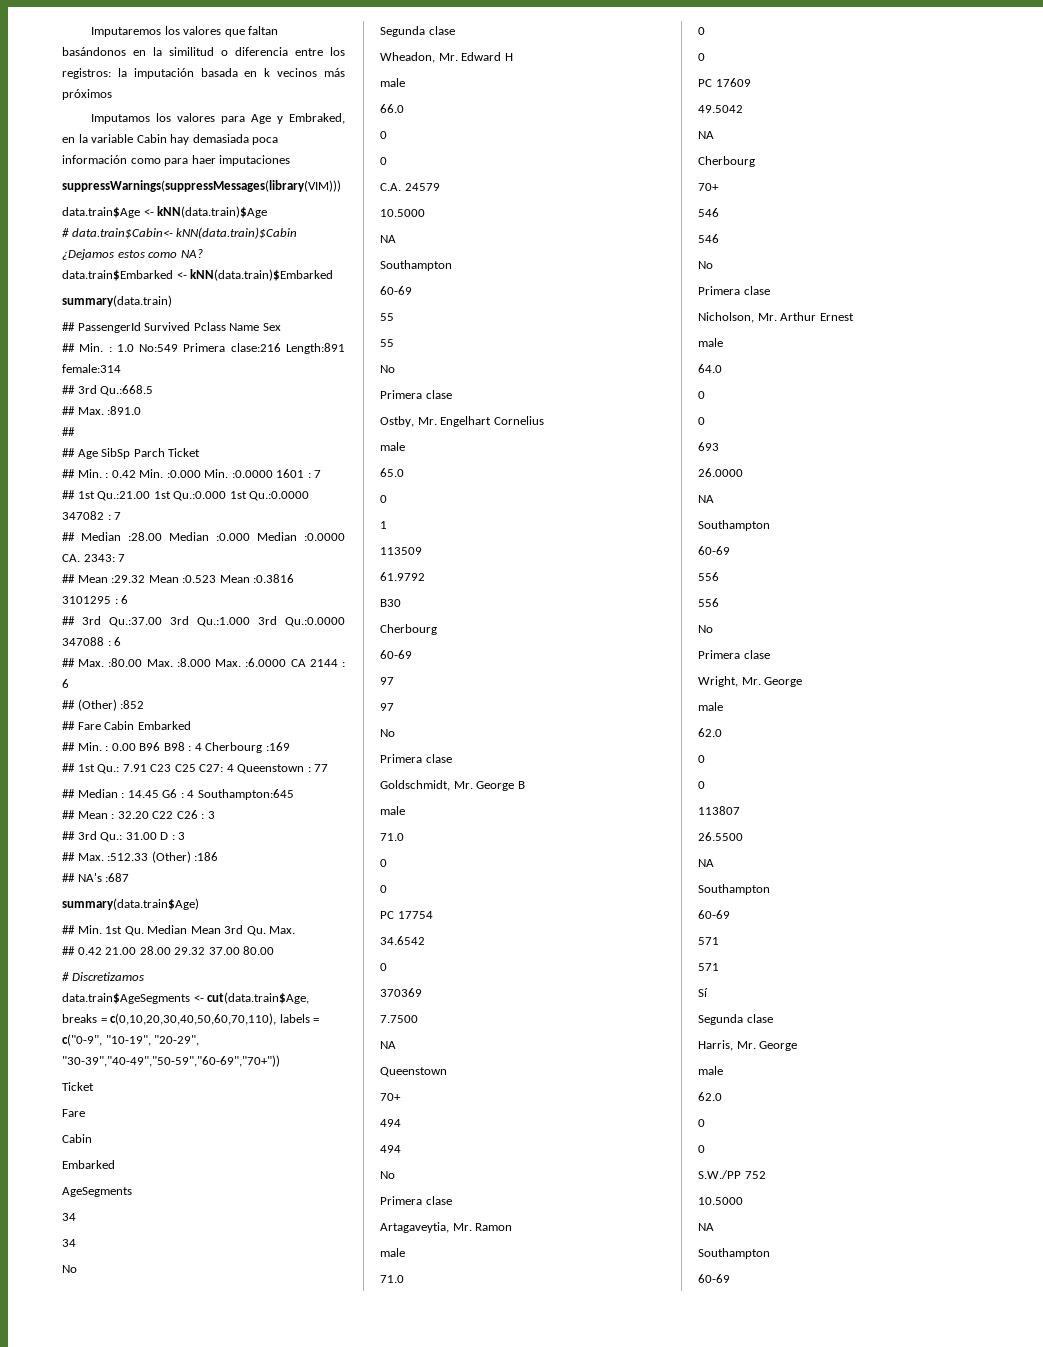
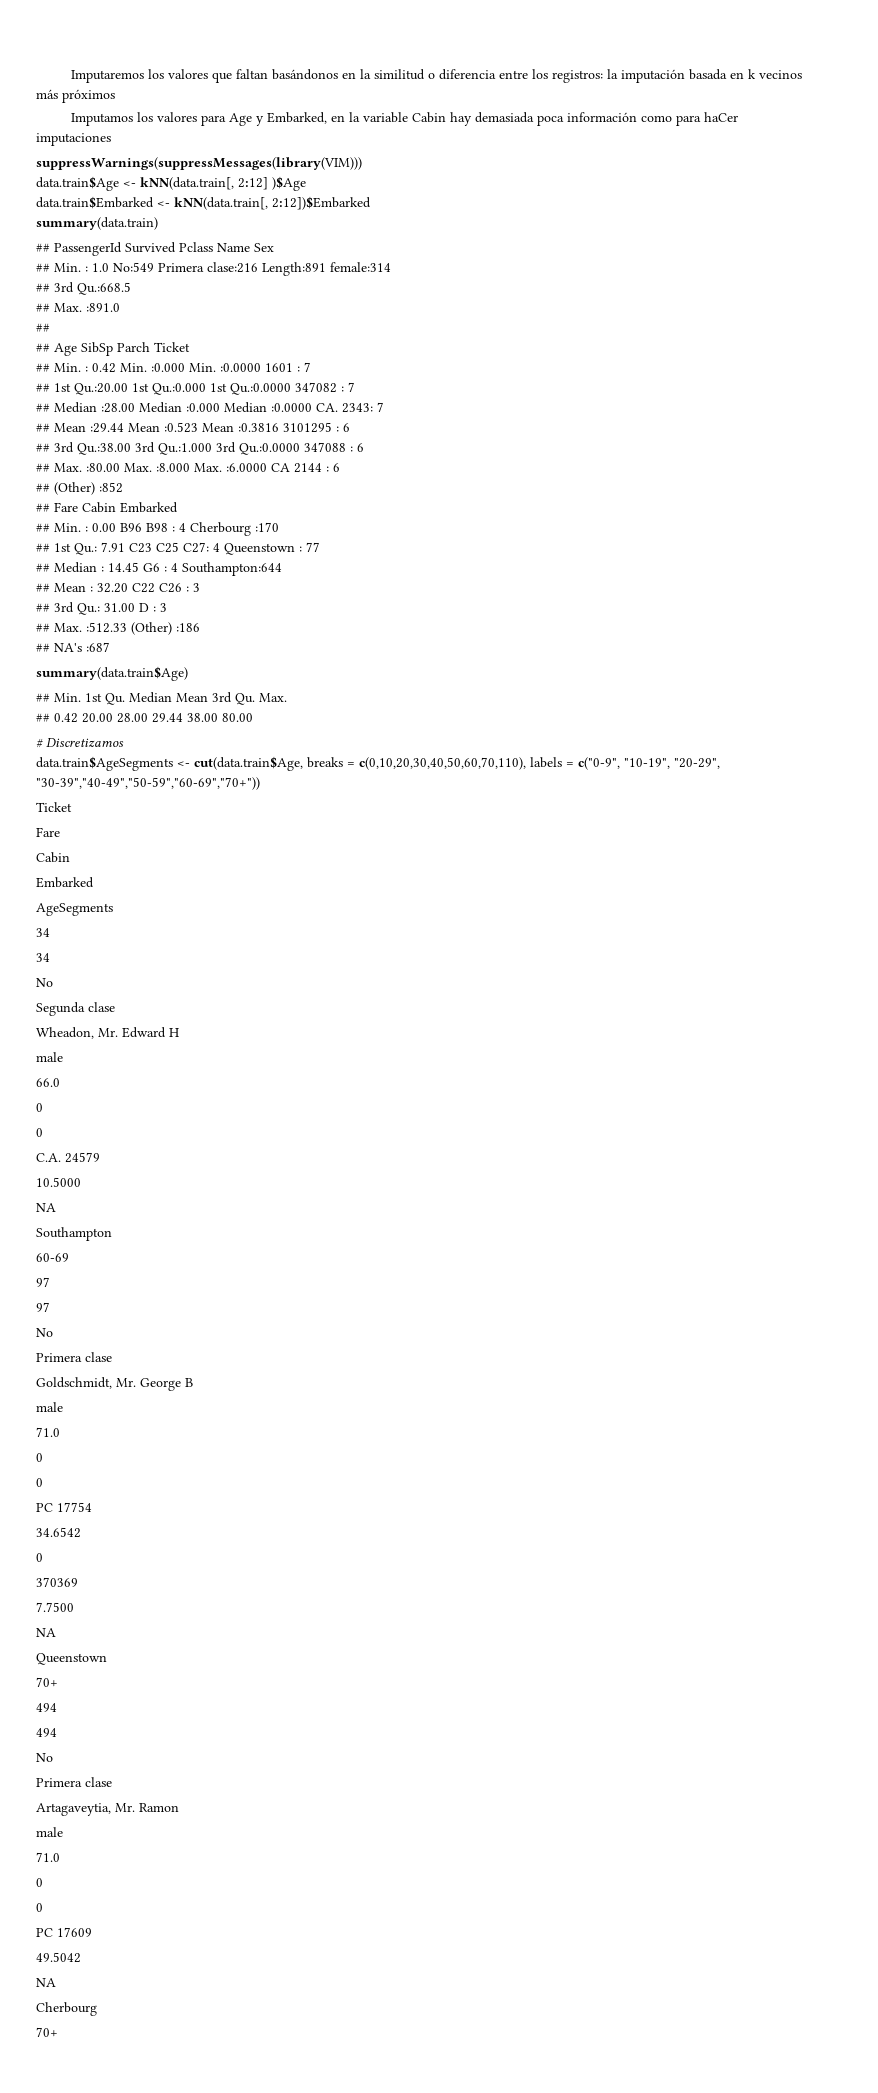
[289,113,345,124] Embraked, -> [267,112,328,124] Embarked,
[191,155,216,164] haer -> [704,112,739,122] haCer
[157,206,268,218] [62,227,298,239] [62,249,203,260] kNN(data.train)$Age // # data.train$Cabin<- kNN(data.train)$Cabin ¿Dejamos estos como NA? -> [140,176,306,191] kNN(data.train[, 2:12] )$Age
[190,269,334,281] kNN(data.train)$Embarked -> [174,196,371,210] kNN(data.train[, 2:12])$Embarked
[97,491,151,501] Qu.:21.00 -> [74,383,128,395] Qu.:20.00
[111,575,146,583] :29.32 -> [90,423,124,433] :29.44
[109,617,162,627] Qu.:37.00 -> [77,443,131,455] Qu.:38.00
[265,742,290,751] :169 -> [255,522,279,532] :170
[197,789,294,800] Southampton:645 -> [182,562,282,576] Southampton:644
[105,946,240,955] 21.00 28.00 29.32 37.00 -> [82,713,218,723] 20.00 28.00 29.44 38.00
[380,313,394,321] [380,339,394,347] [380,365,395,373] [380,390,452,399] [380,416,544,427] [380,442,405,451] [380,468,404,477] [380,495,387,503] [380,521,387,529] [380,547,422,555] [380,572,425,581] [380,599,401,607] [380,624,437,635] [380,650,412,659] // 55 // 55 // No // Primera clase // Ostby, Mr. Engelhart Cornelius // male // 65.0 // 0 // 1 // 113509 // 61.9792 // B30 // Cherbourg // 60-69 -> (69, 1257) none
[698,208,719,217] [698,234,719,243] [698,261,713,269] [698,286,770,295] [698,312,854,323] [698,338,723,347] [698,364,722,373] [698,391,705,399] [698,417,705,425] [698,442,719,451] [698,468,743,477] [698,495,714,503] [698,520,770,531] [698,546,730,555] [698,572,719,581] [698,598,719,607] [698,625,713,633] [698,650,770,659] [698,676,803,687] [698,702,723,711] [698,728,722,737] [698,755,705,763] [698,781,705,789] [698,806,740,815] [698,832,743,841] [698,859,714,867] [698,884,770,895] [698,910,730,919] [698,937,719,945] [698,963,719,971] [698,988,708,997] [698,1014,773,1025] [698,1040,798,1051] [698,1066,723,1075] [698,1092,722,1101] [698,1119,705,1127] [698,1145,705,1153] [698,1170,766,1179] [698,1197,743,1205] [698,1223,714,1231] [698,1248,770,1259] [698,1274,730,1283] // 546 // 546 // No // Primera clase // Nicholson, Mr. Arthur Ernest // male // 64.0 // 0 // 0 // 693 // 26.0000 // NA // Southampton // 60-69 // 556 // 556 // No // Primera clase // Wright, Mr. George // male // 62.0 // 0 // 0 // 113807 // 26.5500 // NA // Southampton // 60-69 // 571 // 571 // Sí // Segunda clase // Harris, Mr. George // male // 62.0 // 0 // 0 // S.W./PP 752 // 10.5000 // NA // Southampton // 60-69 -> (58, 2032) none

